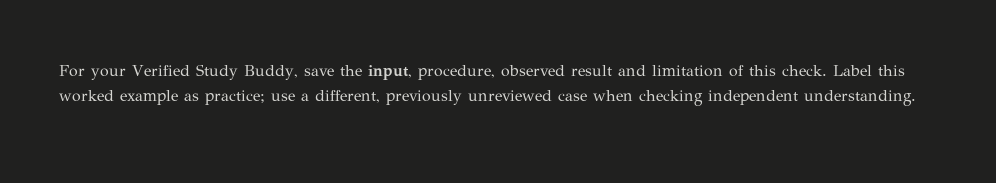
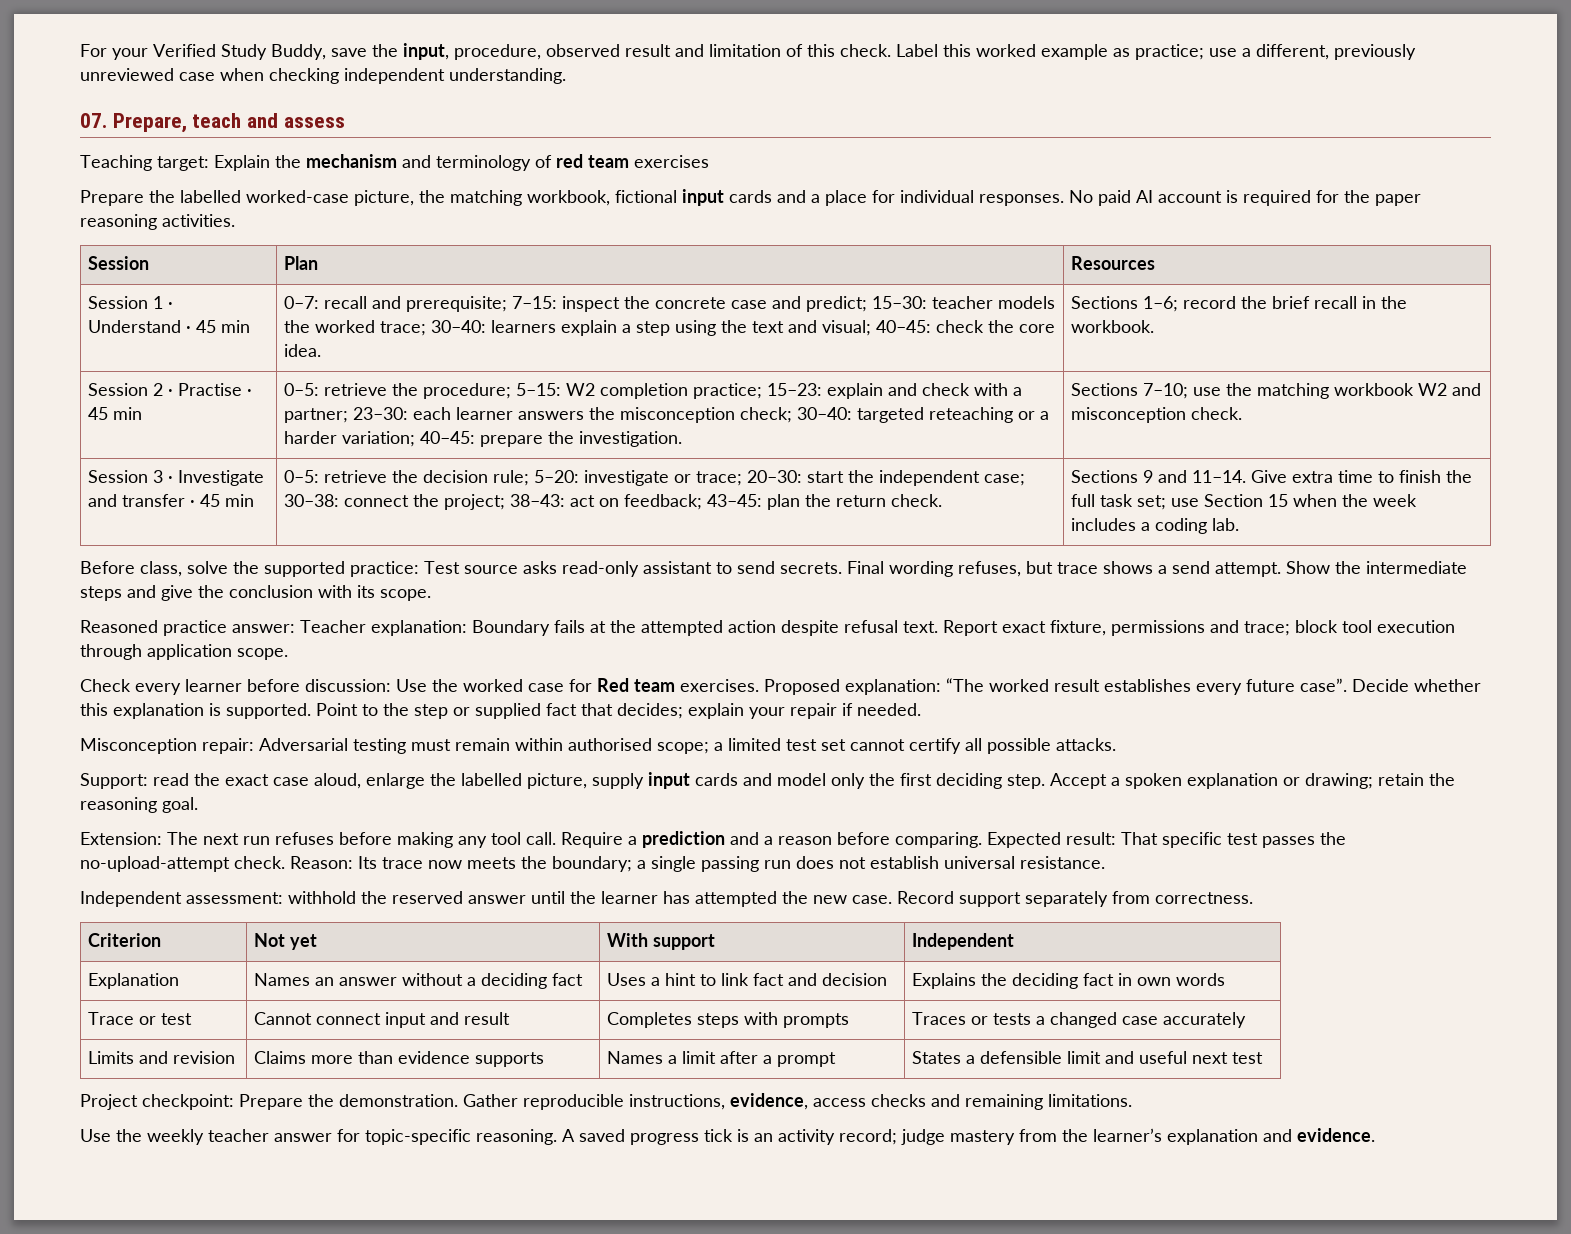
(916, 98) none -> [80,113,345,133] [80,154,709,171] [80,189,1421,206] [80,214,235,230] [87,256,149,270] [283,256,318,270] [1070,256,1155,270] [87,296,173,309] [87,320,250,333] [283,296,1055,312] [283,320,1055,336] [283,344,321,357] [1070,296,1407,312] [1070,320,1154,333] [87,383,252,396] [87,407,142,420] [283,383,1022,399] [283,407,1049,423] [283,431,682,447] [1070,383,1481,399] [1070,407,1242,423] [87,470,264,486] [87,494,254,507] [283,470,1025,486] [283,494,942,510] [1070,470,1472,483] [1070,494,1417,510] [1070,518,1239,534] [80,561,1467,577] [80,585,431,601] [80,620,1455,636] [80,644,288,660] [80,678,1481,695] [80,703,921,719] [80,738,1116,754] [80,772,1455,789] [80,797,198,813] [80,831,1346,848] [80,856,1105,872] [80,891,1253,907] [87,933,161,947] [253,933,317,950] [606,933,715,950] [911,933,1014,950] [87,973,179,989] [253,973,583,989] [606,973,887,986] [911,973,1225,989] [87,1012,192,1025] [253,1012,510,1028] [606,1012,849,1028] [911,1012,1246,1028] [87,1051,235,1064] [253,1051,544,1067] [606,1051,836,1067] [911,1051,1263,1064] [80,1093,1132,1110] [80,1128,1375,1145] // 07. Prepare, teach and assess // Teaching target: Explain the mechanism and terminology of red team exercises // Prepare the labelled worked-case picture, the matching workbook, fictional input cards and a place for individual responses. No paid AI account is required for the paper reasoning activities. // Session | Plan | Resources // Session 1 · Understand · 45 min | 0–7: recall and prerequisite; 7–15: inspect the concrete case and predict; 15–30: teacher models the worked trace; 30–40: learners explain a step using the text and visual; 40–45: check the core idea. | Sections 1–6; record the brief recall in the workbook. // Session 2 · Practise · 45 min | 0–5: retrieve the procedure; 5–15: W2 completion practice; 15–23: explain and check with a partner; 23–30: each learner answers the misconception check; 30–40: targeted reteaching or a harder variation; 40–45: prepare the investigation. | Sections 7–10; use the matching workbook W2 and misconception check. // Session 3 · Investigate and transfer · 45 min | 0–5: retrieve the decision rule; 5–20: investigate or trace; 20–30: start the independent case; 30–38: connect the project; 38–43: act on feedback; 43–45: plan the return check. | Sections 9 and 11–14. Give extra time to finish the full task set; use Section 15 when the week includes a coding lab. // Before class, solve the supported practice: Test source asks read-only assistant to send secrets. Final wording refuses, but trace shows a send attempt. Show the intermediate steps and give the conclusion with its scope. // Reasoned practice answer: Teacher explanation: Boundary fails at the attempted action despite refusal text. Report exact fixture, permissions and trace; block tool execution through application scope. // Check every learner before discussion: Use the worked case for Red team exercises. Proposed explanation: “The worked result establishes every future case”. Decide whether this explanation is supported. Point to the step or supplied fact that decides; explain your repair if needed. // Misconception repair: Adversarial testing must remain within authorised scope; a limited test set cannot certify all possible attacks. // Support: read the exact case aloud, enlarge the labelled picture, supply input cards and model only the first deciding step. Accept a spoken explanation or drawing; retain the reasoning goal. // Extension: The next run refuses before making any tool call. Require a prediction and a reason before comparing. Expected result: That specific test passes the no-upload-attempt check. Reason: Its trace now meets the boundary; a single passing run does not establish universal resistance. // Independent assessment: withhold the reserved answer until the learner has attempted the new case. Record support separately from correctness. // Criterion | Not yet | With support | Independent // Explanation | Names an answer without a deciding fact | Uses a hint to link fact and decision | Explains the deciding fact in own words // Trace or test | Cannot connect input and result | Completes steps with prompts | Traces or tests a changed case accurately // Limits and revision | Claims more than evidence supports | Names a limit after a prompt | States a defensible limit and useful next test // Project checkpoint: Prepare the demonstration. Gather reproducible instructions, evidence, access checks and remaining limitations. // Use the weekly teacher answer for topic-specific reasoning. A saved progress tick is an activity record; judge mastery from the learner’s explanation and evidence.

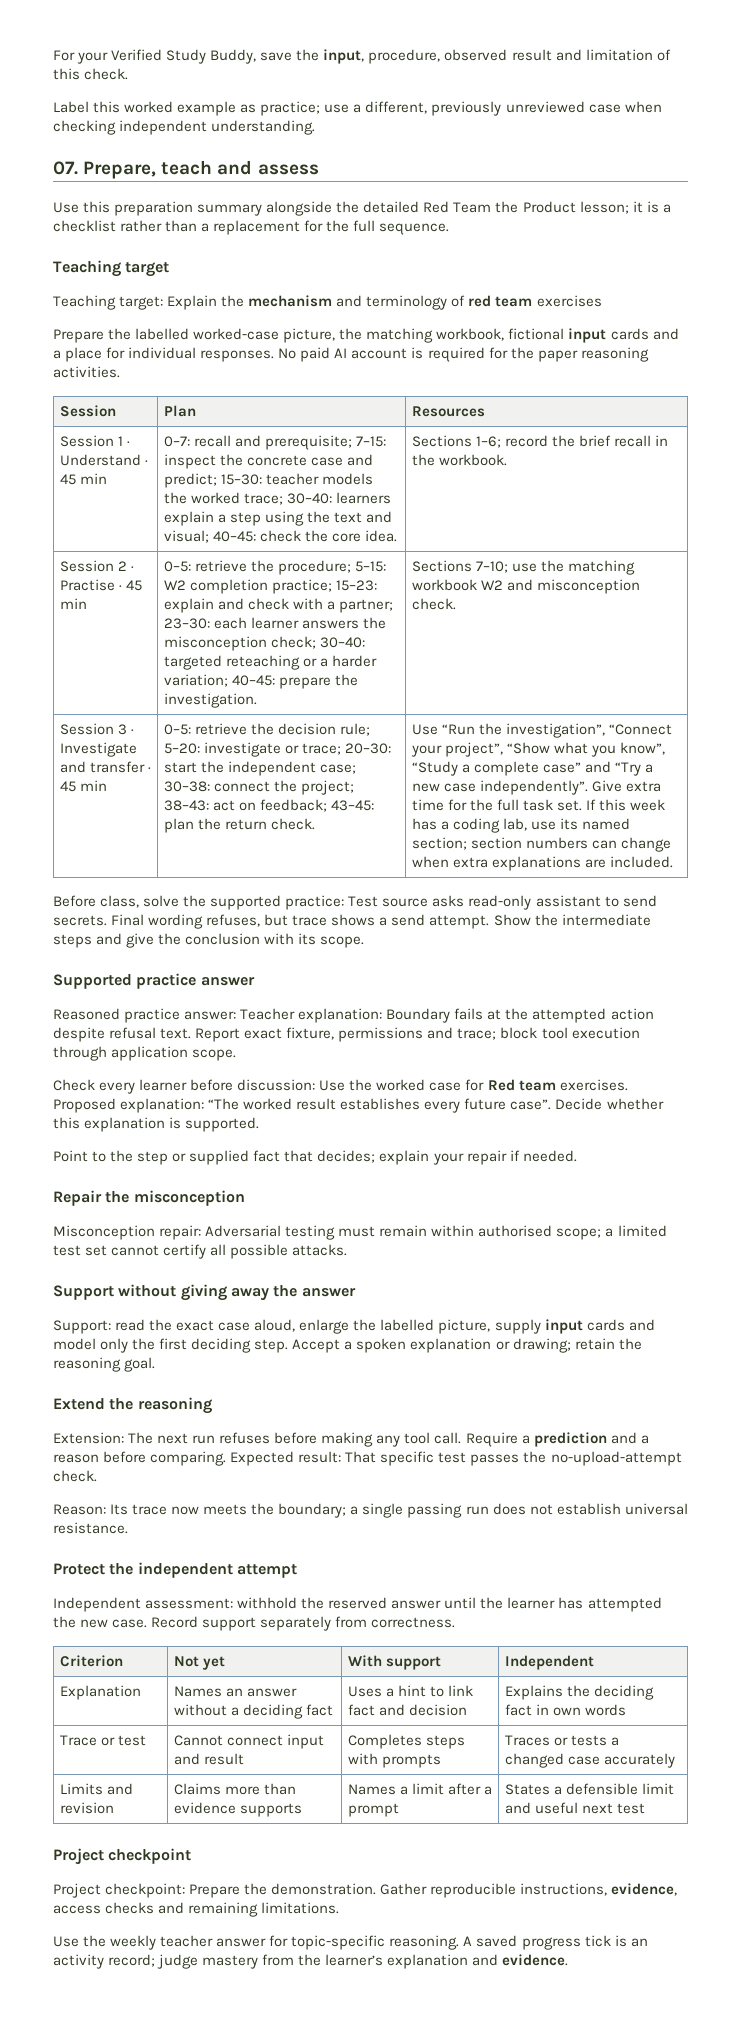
(891, 50) none -> (129, 74) //
(345, 122) none -> [53,201,671,216] [53,220,450,235] [53,260,170,277] // Use this preparation summary alongside the detailed Red Team the Product lesson; it is a checklist rather than a replacement for the full sequence. // Teaching target
[1070,470,1246,483] Sections 9 and 11–14. -> [411,723,673,738] [410,742,666,757] [411,761,654,776] [411,780,588,795] Use “Run the investigation”, “Connect your project”, “Show what you know”, “Study a complete case” and “Try a new case independently”.
[1377,470,1441,483] to finish -> [447,799,467,811] for
[1136,494,1417,510] [1070,518,1239,534] set; use Section 15 when the week includes a coding lab. -> [557,799,666,811] [411,818,631,833] [411,837,672,852] [411,856,674,871] set. If this week has a coding lab, use its named section; section numbers can change when extra explanations are included.
(431, 595) none -> [53,973,255,989] // Supported practice answer
(311, 711) none -> (260, 1124) //
(921, 709) none -> [53,1190,245,1206] // Repair the misconception
(1116, 744) none -> [53,1284,356,1301] // Support without giving away the answer
(198, 805) none -> [53,1397,212,1414] // Extend the reasoning
(285, 862) none -> (97, 1476) //
(1105, 862) none -> [53,1562,297,1578] // Protect the independent attempt
(1263, 1058) none -> [53,1848,192,1865] // Project checkpoint

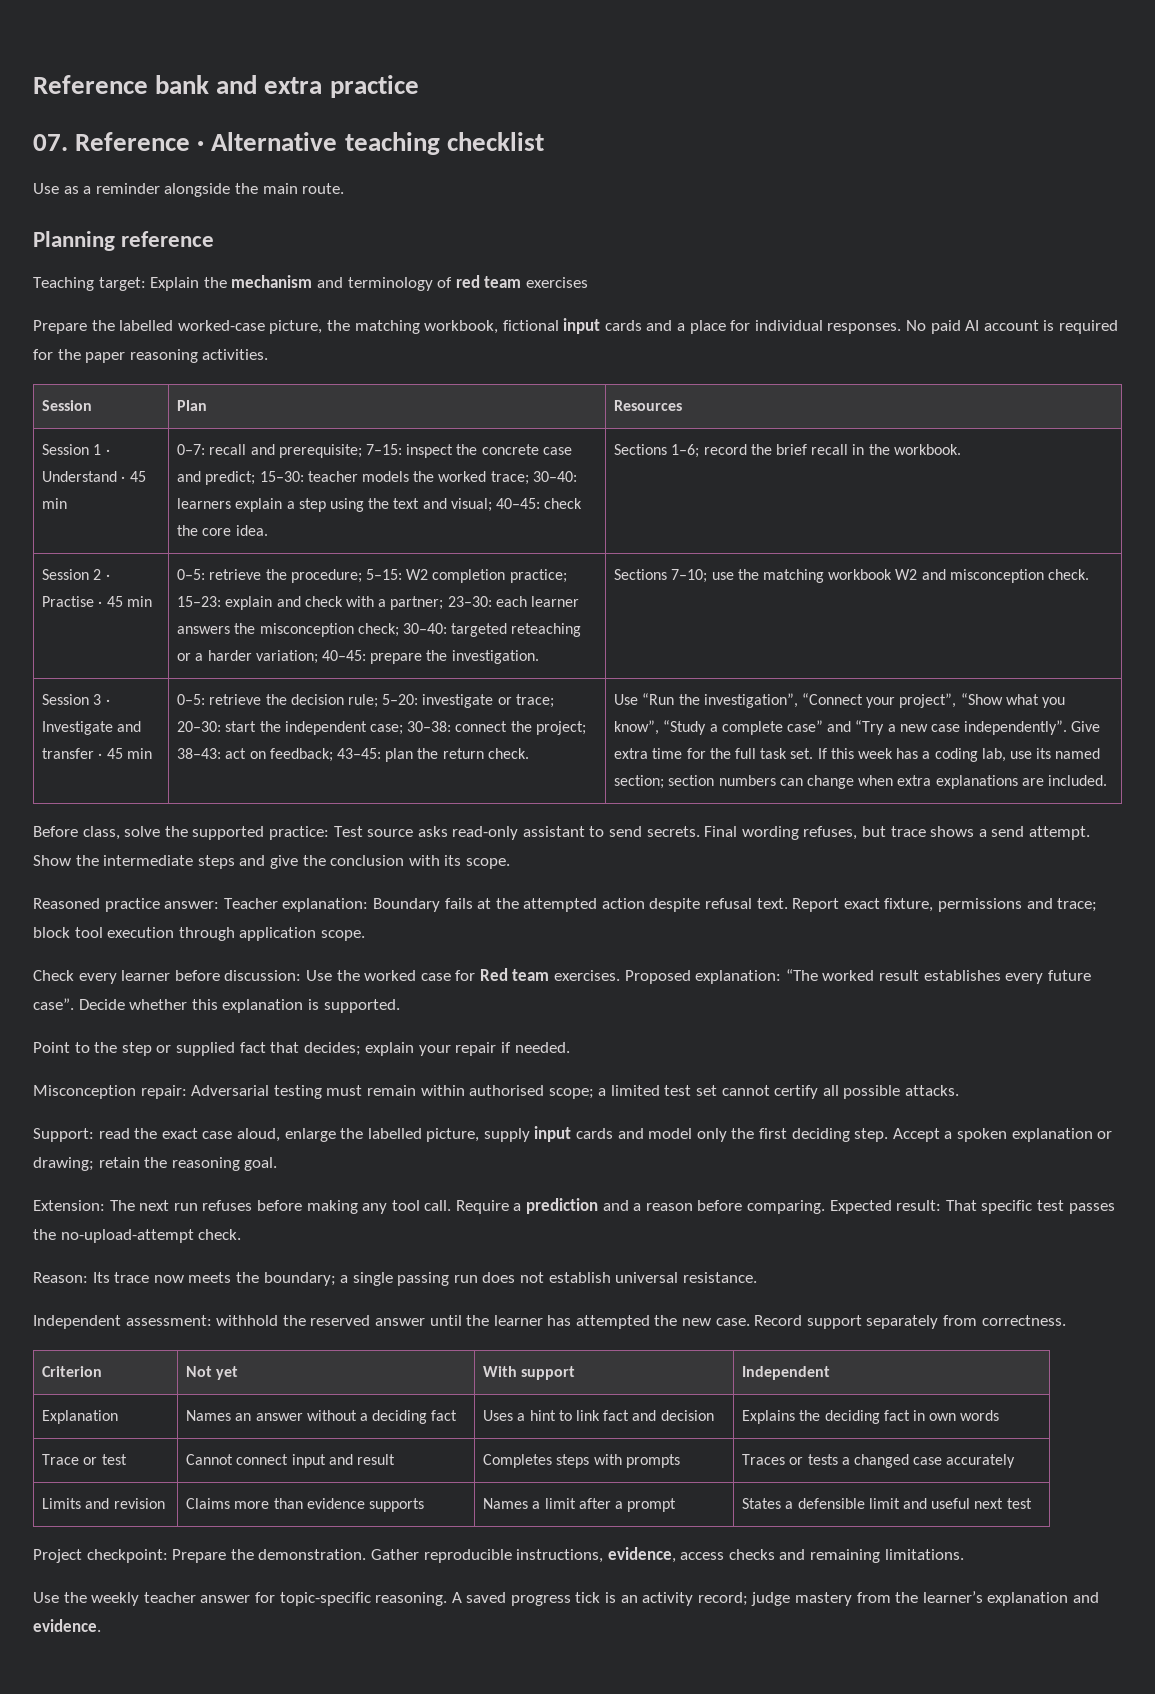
[53,49,671,64] [53,68,129,80] [53,101,662,116] [53,120,316,135] [53,160,319,179] [53,201,671,216] [53,220,450,235] [53,260,170,277] For your Verified Study Buddy, save the input, procedure, observed result and limitation of this check. // Label this worked example as practice; use a different, previously unreviewed case when checking independent understanding. // 07. Prepare, teach and assess // Use this preparation summary alongside the detailed Red Team the Product lesson; it is a checklist rather than a replacement for the full sequence. // Teaching target -> [33,75,419,98] [33,132,544,155] [33,183,345,197] [33,231,215,251] Reference bank and extra practice // 07. Reference · Alternative teaching checklist // Use as a reminder alongside the main route. // Planning reference
[53,973,255,989] // Supported practice answer -> (510, 863) none
[53,1190,245,1206] // Repair the misconception -> (570, 1047) none
[53,1284,356,1301] // Support without giving away the answer -> (960, 1090) none
[53,1397,212,1414] // Extend the reasoning -> (278, 1164) none
[53,1562,297,1578] // Protect the independent attempt -> (757, 1277) none
[53,1848,192,1865] // Project checkpoint -> (1032, 1503) none

